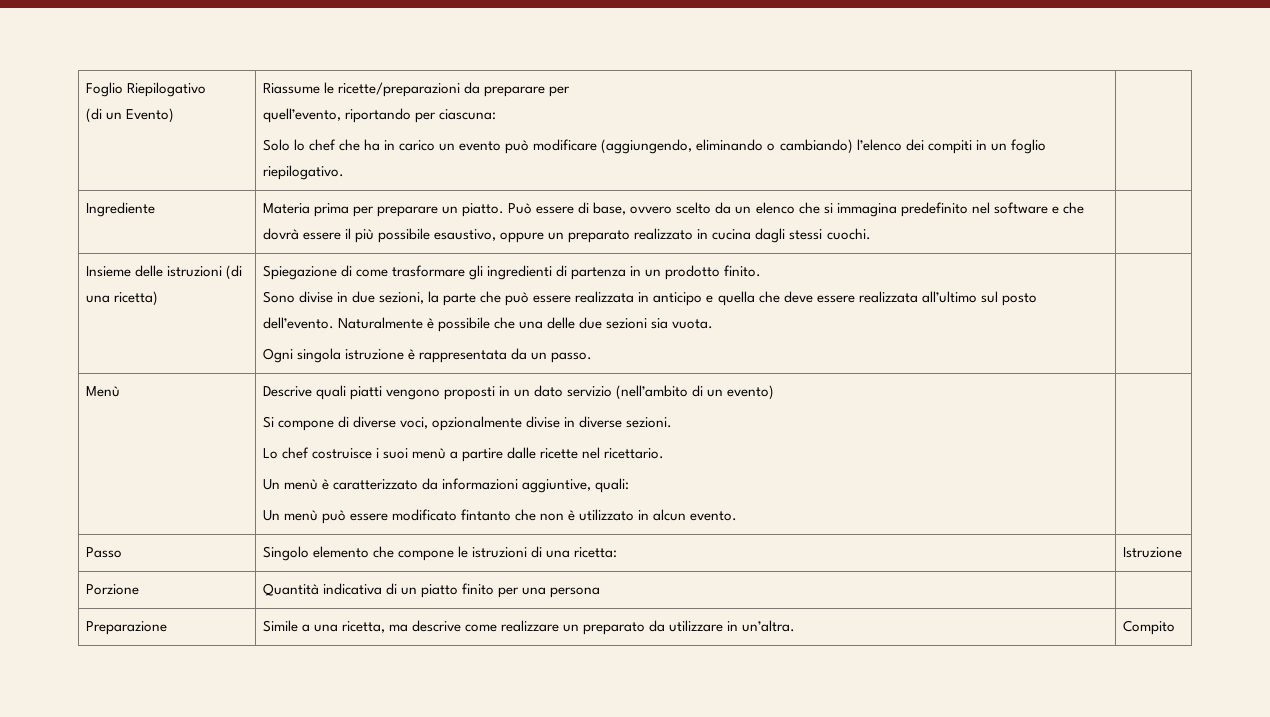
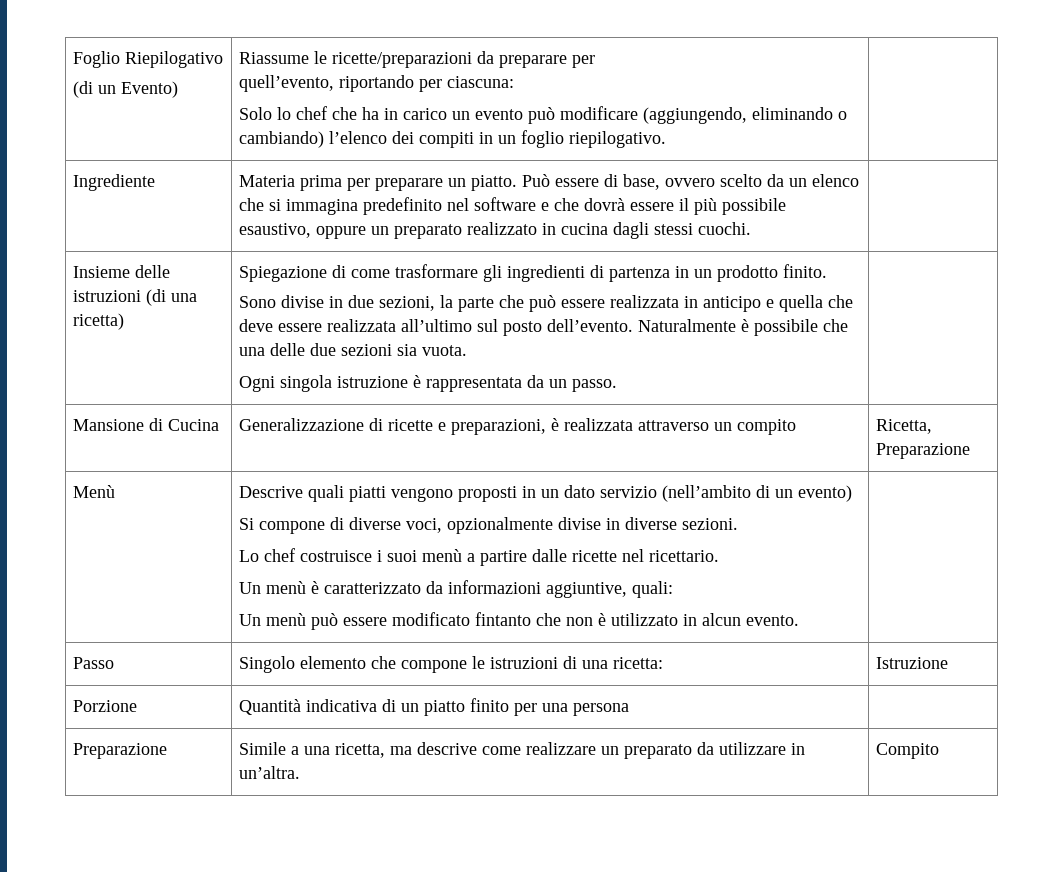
(593, 357) none -> [73,418,220,431] [239,418,797,435] [876,419,933,434] [876,443,971,459] // Mansione di Cucina | Generalizzazione di ricette e preparazioni, è realizzata attraverso un compito | Ricetta, Preparazione

